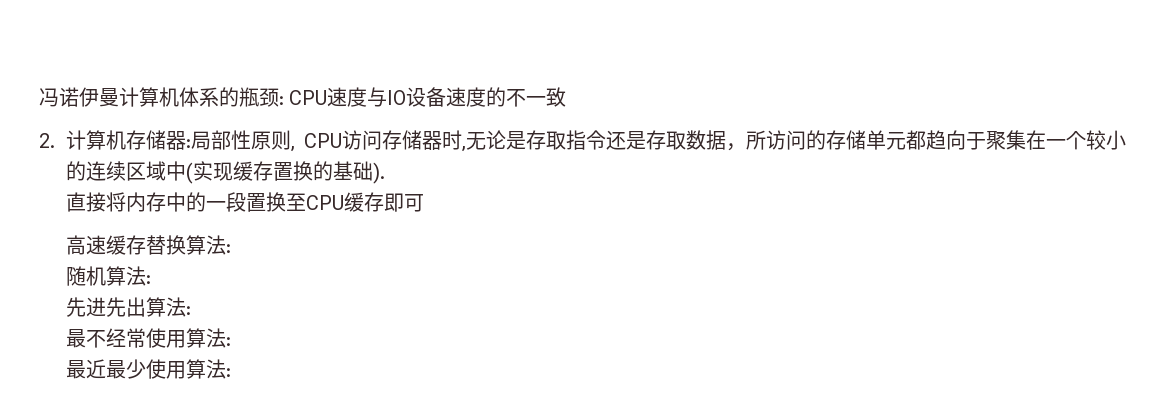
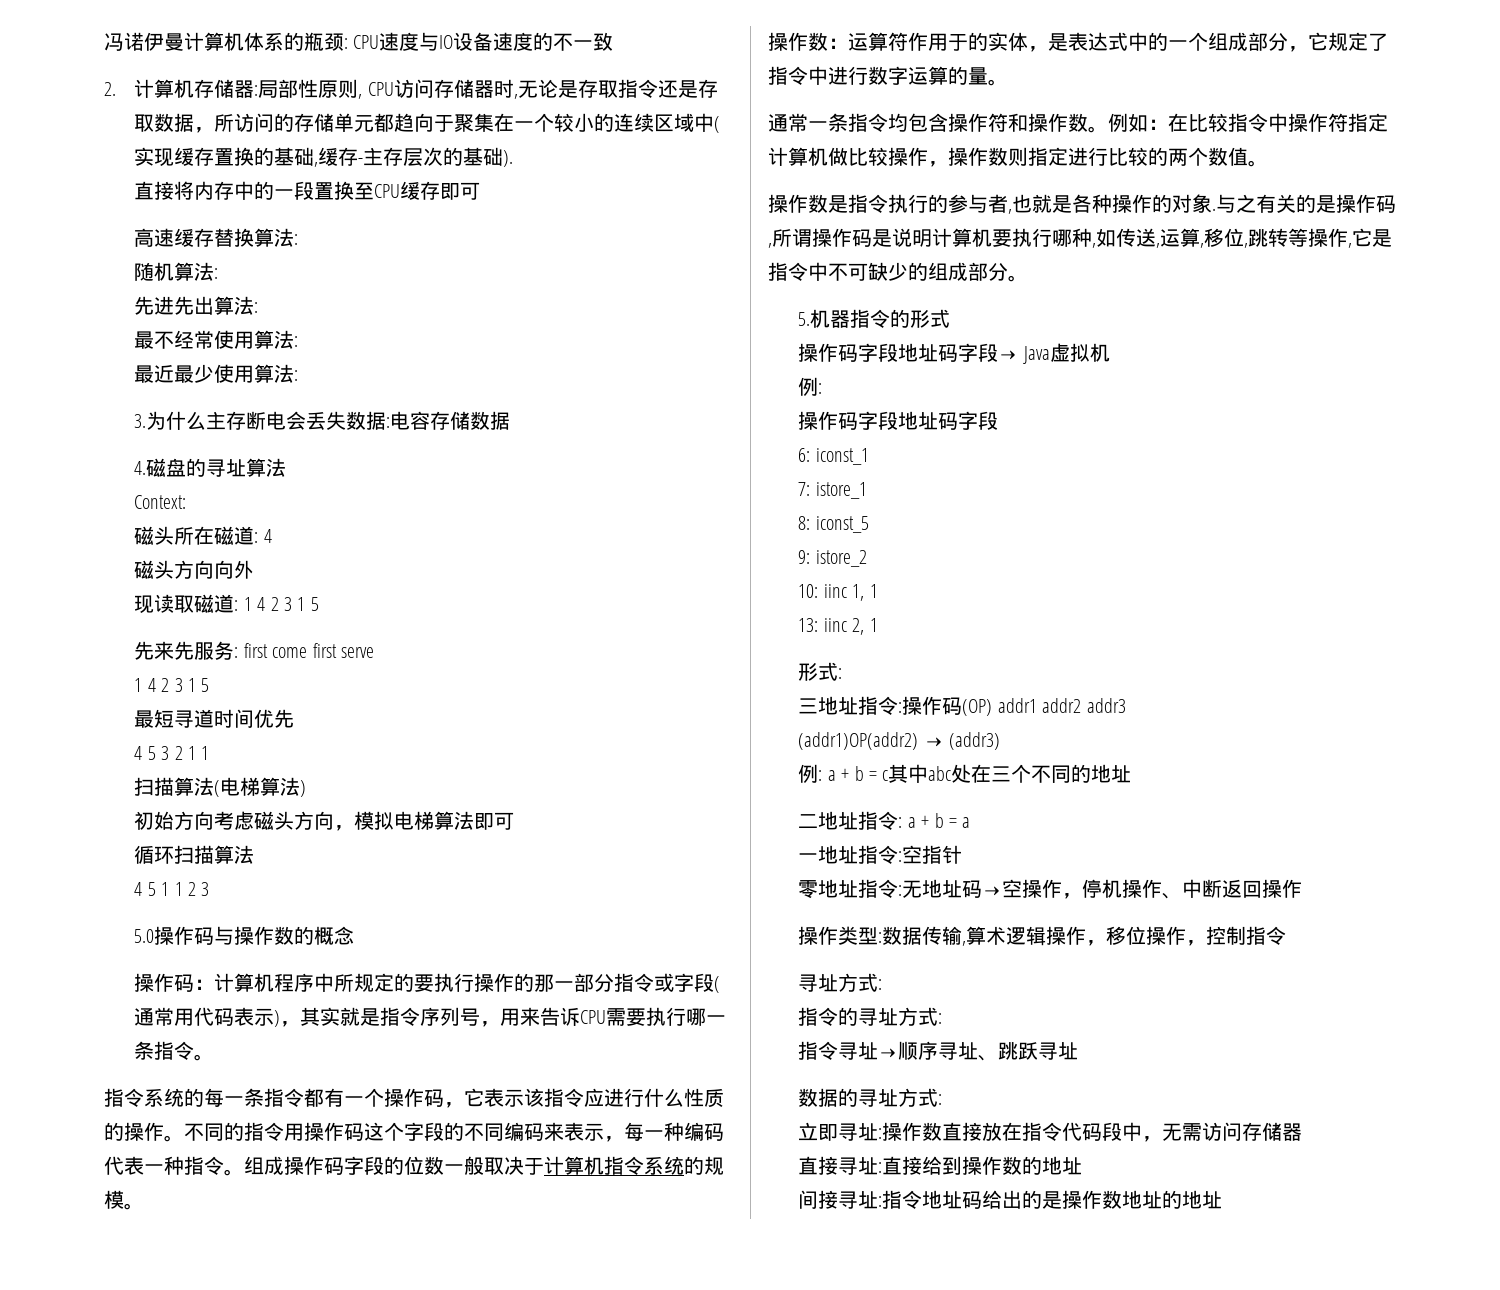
(373, 171) none -> [314,147,504,167] ,缓存-主存层次的基础
(231, 372) none -> [134,411,511,430] [134,458,287,477] [134,495,187,509] [134,526,272,545] [134,560,255,579] [134,594,319,614] [134,641,375,660] [134,678,210,692] [134,709,295,728] [134,746,210,760] [134,777,307,797] [134,811,515,831] [134,845,255,864] [134,882,210,896] [134,926,355,945] [134,973,721,993] [134,1007,727,1027] [134,1041,215,1061] [104,1088,724,1108] [104,1122,724,1142] [104,1156,724,1176] [104,1190,144,1210] [768,32,1388,52] [768,66,1008,86] [768,113,1388,133] [768,147,1268,167] [768,194,1396,214] [768,228,1392,248] [768,262,1028,282] [798,309,951,328] [798,343,1110,364] [798,377,823,396] [798,411,999,430] [798,448,869,465] [798,482,867,499] [798,516,869,533] [798,550,867,567] [798,584,878,601] [798,618,878,635] [798,662,843,681] [798,696,1126,716] [798,732,1001,750] [798,764,1132,783] [798,811,971,830] [798,845,963,864] [798,879,1303,899] [798,926,1287,946] [798,973,883,992] [798,1007,943,1026] [798,1041,1079,1061] [798,1088,943,1107] [798,1122,1303,1142] [798,1156,1083,1175] [798,1190,1223,1209] // 3.为什么主存断电会丢失数据:电容存储数据 // 4.磁盘的寻址算法 // Context: // 磁头所在磁道: 4 // 磁头方向向外 // 现读取磁道: 1 4 2 3 1 5 // 先来先服务: first come first serve // 1 4 2 3 1 5 // 最短寻道时间优先 // 4 5 3 2 1 1 // 扫描算法(电梯算法) // 初始方向考虑磁头方向，模拟电梯算法即可 // 循环扫描算法 // 4 5 1 1 2 3 // 5.0操作码与操作数的概念 // 操作码：计算机程序中所规定的要执行操作的那一部分指令或字段(通常用代码表示)，其实就是指令序列号，用来告诉CPU需要执行哪一条指令。 // 指令系统的每一条指令都有一个操作码，它表示该指令应进行什么性质的操作。不同的指令用操作码这个字段的不同编码来表示，每一种编码代表一种指令。组成操作码字段的位数一般取决于计算机指令系统的规模。 // 操作数：运算符作用于的实体，是表达式中的一个组成部分，它规定了指令中进行数字运算的量。 // 通常一条指令均包含操作符和操作数。例如：在比较指令中操作符指定计算机做比较操作，操作数则指定进行比较的两个数值。 // 操作数是指令执行的参与者,也就是各种操作的对象.与之有关的是操作码,所谓操作码是说明计算机要执行哪种,如传送,运算,移位,跳转等操作,它是指令中不可缺少的组成部分。 // 5.机器指令的形式 // 操作码字段地址码字段→ Java虚拟机 // 例: // 操作码字段地址码字段 // 6: iconst_1 // 7: istore_1 // 8: iconst_5 // 9: istore_2 // 10: iinc 1, 1 // 13: iinc 2, 1 // 形式: // 三地址指令:操作码(OP) addr1 addr2 addr3 // (addr1)OP(addr2) → (addr3) // 例: a + b = c其中abc处在三个不同的地址 // 二地址指令: a + b = a // 一地址指令:空指针 // 零地址指令:无地址码→空操作，停机操作、中断返回操作 // 操作类型:数据传输,算术逻辑操作，移位操作，控制指令 // 寻址方式: // 指令的寻址方式: // 指令寻址→顺序寻址、跳跃寻址 // 数据的寻址方式: // 立即寻址:操作数直接放在指令代码段中，无需访问存储器 // 直接寻址:直接给到操作数的地址 // 间接寻址:指令地址码给出的是操作数地址的地址

